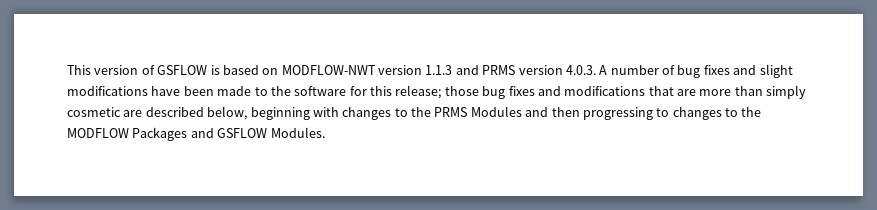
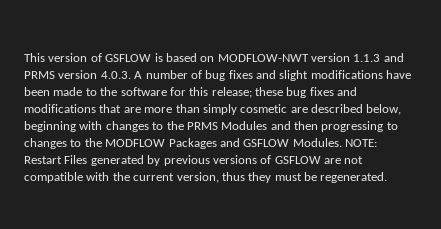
[444,86,479,96] those -> [255,87,283,96] these
(325, 132) none -> [345,139,377,147] [24,155,364,166] [24,172,388,183] NOTE: Restart Files generated by previous versions of GSFLOW are not compatible with the current version, thus they must be regenerated.

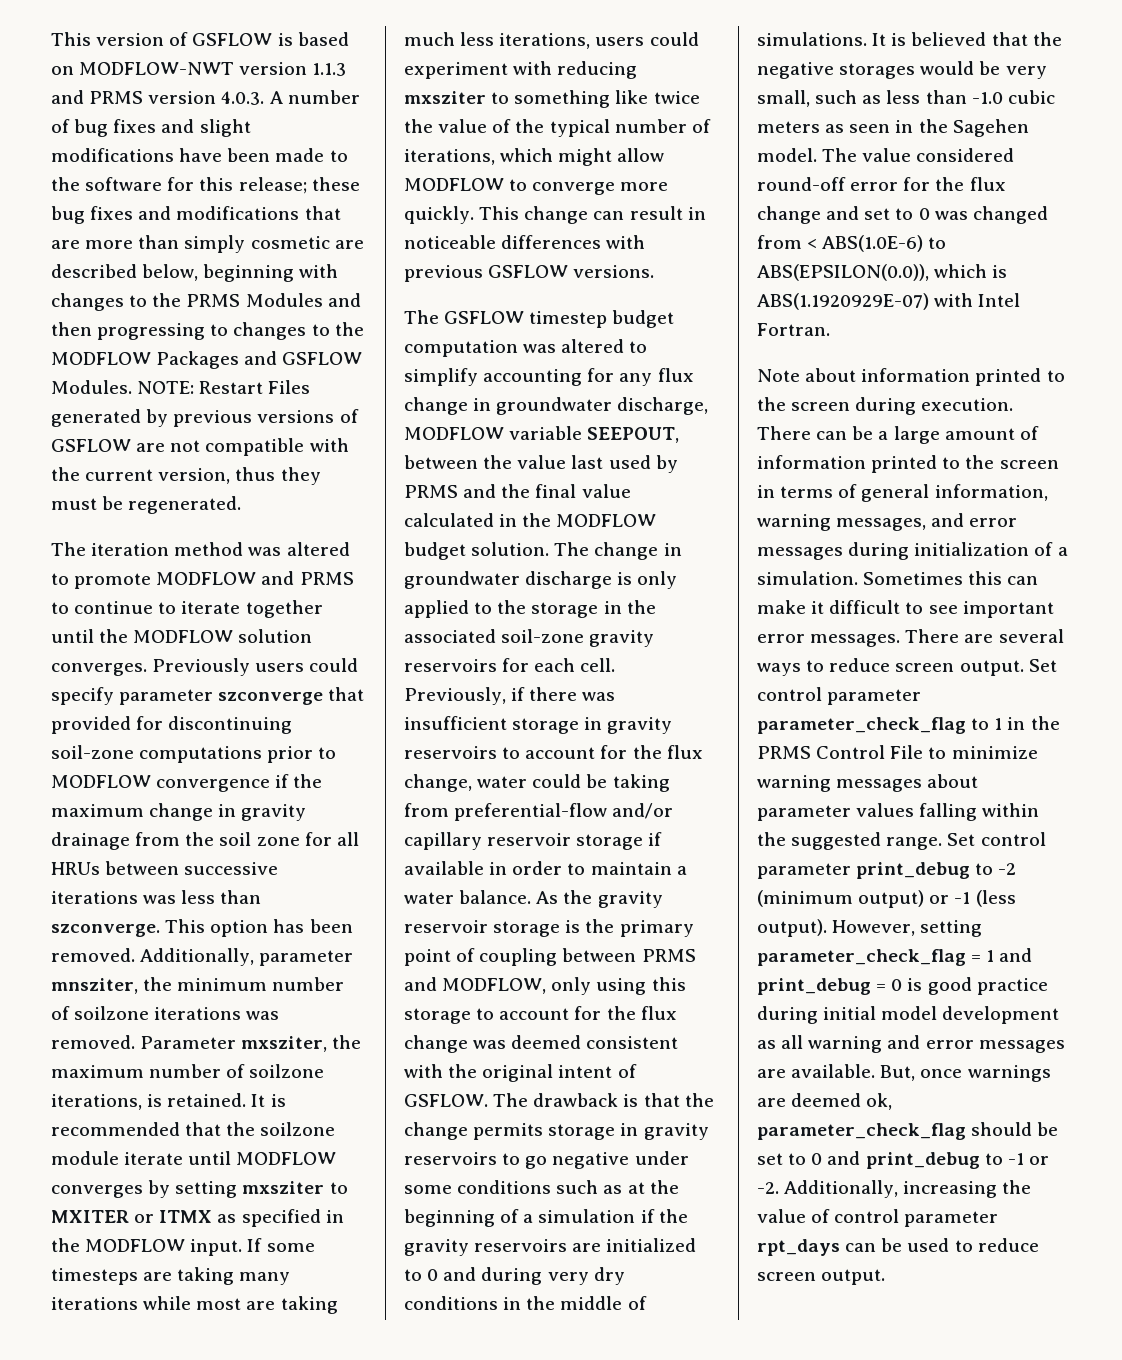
(388, 177) none -> [51,542,350,556] [51,571,354,589] [51,600,323,618] [51,629,313,643] [51,658,359,676] [51,687,365,705] [51,716,293,734] [51,745,337,763] [51,774,323,792] [51,803,307,821] [51,832,359,850] [51,861,279,875] [51,890,262,904] [51,919,353,937] [51,948,354,966] [51,977,345,994] [51,1006,280,1020] [51,1035,362,1052] [51,1064,325,1078] [51,1093,286,1110] [51,1122,336,1136] [51,1151,337,1165] [51,1180,348,1198] [51,1209,344,1227] [51,1238,315,1256] [51,1267,291,1285] [51,1296,338,1314] [404,32,699,49] [404,61,638,79] [404,90,700,108] [404,119,711,137] [404,148,665,166] [404,178,669,195] [404,206,706,224] [404,235,646,249] [404,265,655,282] [404,310,675,328] [404,339,648,357] [404,368,694,386] [404,397,709,415] [404,426,680,443] [404,455,678,473] [404,484,631,498] [404,513,657,527] [404,542,682,560] [404,571,678,589] [404,600,656,618] [404,629,655,647] [404,658,616,672] [404,687,616,705] [404,716,673,734] [404,745,703,759] [404,774,670,792] [404,803,674,821] [404,832,663,850] [404,861,687,875] [404,890,663,908] [404,919,694,937] [404,948,696,966] [404,977,686,995] [404,1006,677,1024] [404,1035,679,1053] [404,1064,637,1082] [404,1093,714,1107] [404,1122,709,1140] [404,1151,689,1169] [404,1180,679,1194] [404,1209,688,1227] [404,1238,697,1256] [404,1267,625,1285] [404,1296,647,1310] [757,32,1062,46] [757,61,1047,79] [757,90,1055,107] [757,119,1029,137] [757,148,1015,162] [757,177,1006,191] [757,206,1048,224] [757,235,947,252] [757,264,1008,281] [757,293,1021,310] [757,323,830,336] [757,368,1065,386] [757,397,1014,415] [757,426,1039,444] [757,455,1059,473] [757,484,1048,502] [757,513,1018,531] [757,542,1068,560] [757,571,1039,585] [757,600,1054,618] [757,629,1064,647] [757,658,1057,676] [757,687,922,705] [757,716,1060,734] [757,745,1038,759] [757,774,979,792] [757,803,1040,821] [757,832,1046,850] [757,862,1017,879] [757,890,1016,908] [757,919,983,937] [757,948,1033,966] [757,977,1048,995] [757,1006,1060,1024] [757,1035,1065,1053] [757,1064,1051,1082] [757,1093,893,1110] [757,1122,1059,1140] [757,1151,1049,1169] [757,1180,1032,1198] [757,1209,999,1227] [757,1238,1039,1256] [757,1269,886,1285] // The iteration method was altered to promote MODFLOW and PRMS to continue to iterate together until the MODFLOW solution converges. Previously users could specify parameter szconverge that provided for discontinuing soil-zone computations prior to MODFLOW convergence if the maximum change in gravity drainage from the soil zone for all HRUs between successive iterations was less than szconverge. This option has been removed. Additionally, parameter mnsziter, the minimum number of soilzone iterations was removed. Parameter mxsziter, the maximum number of soilzone iterations, is retained. It is recommended that the soilzone module iterate until MODFLOW converges by setting mxsziter to MXITER or ITMX as specified in the MODFLOW input. If some timesteps are taking many iterations while most are taking much less iterations, users could experiment with reducing mxsziter to something like twice the value of the typical number of iterations, which might allow MODFLOW to converge more quickly. This change can result in noticeable differences with previous GSFLOW versions. // The GSFLOW timestep budget computation was altered to simplify accounting for any flux change in groundwater discharge, MODFLOW variable SEEPOUT, between the value last used by PRMS and the final value calculated in the MODFLOW budget solution. The change in groundwater discharge is only applied to the storage in the associated soil-zone gravity reservoirs for each cell. Previously, if there was insufficient storage in gravity reservoirs to account for the flux change, water could be taking from preferential-flow and/or capillary reservoir storage if available in order to maintain a water balance. As the gravity reservoir storage is the primary point of coupling between PRMS and MODFLOW, only using this storage to account for the flux change was deemed consistent with the original intent of GSFLOW. The drawback is that the change permits storage in gravity reservoirs to go negative under some conditions such as at the beginning of a simulation if the gravity reservoirs are initialized to 0 and during very dry conditions in the middle of simulations. It is believed that the negative storages would be very small, such as less than -1.0 cubic meters as seen in the Sagehen model. The value considered round-off error for the flux change and set to 0 was changed from < ABS(1.0E-6) to ABS(EPSILON(0.0)), which is ABS(1.1920929E-07) with Intel Fortran. // Note about information printed to the screen during execution. There can be a large amount of information printed to the screen in terms of general information, warning messages, and error messages during initialization of a simulation. Sometimes this can make it difficult to see important error messages. There are several ways to reduce screen output. Set control parameter parameter_check_flag to 1 in the PRMS Control File to minimize warning messages about parameter values falling within the suggested range. Set control parameter print_debug to -2 (minimum output) or -1 (less output). However, setting parameter_check_flag = 1 and print_debug = 0 is good practice during initial model development as all warning and error messages are available. But, once warnings are deemed ok, parameter_check_flag should be set to 0 and print_debug to -1 or -2. Additionally, increasing the value of control parameter rpt_days can be used to reduce screen output.

